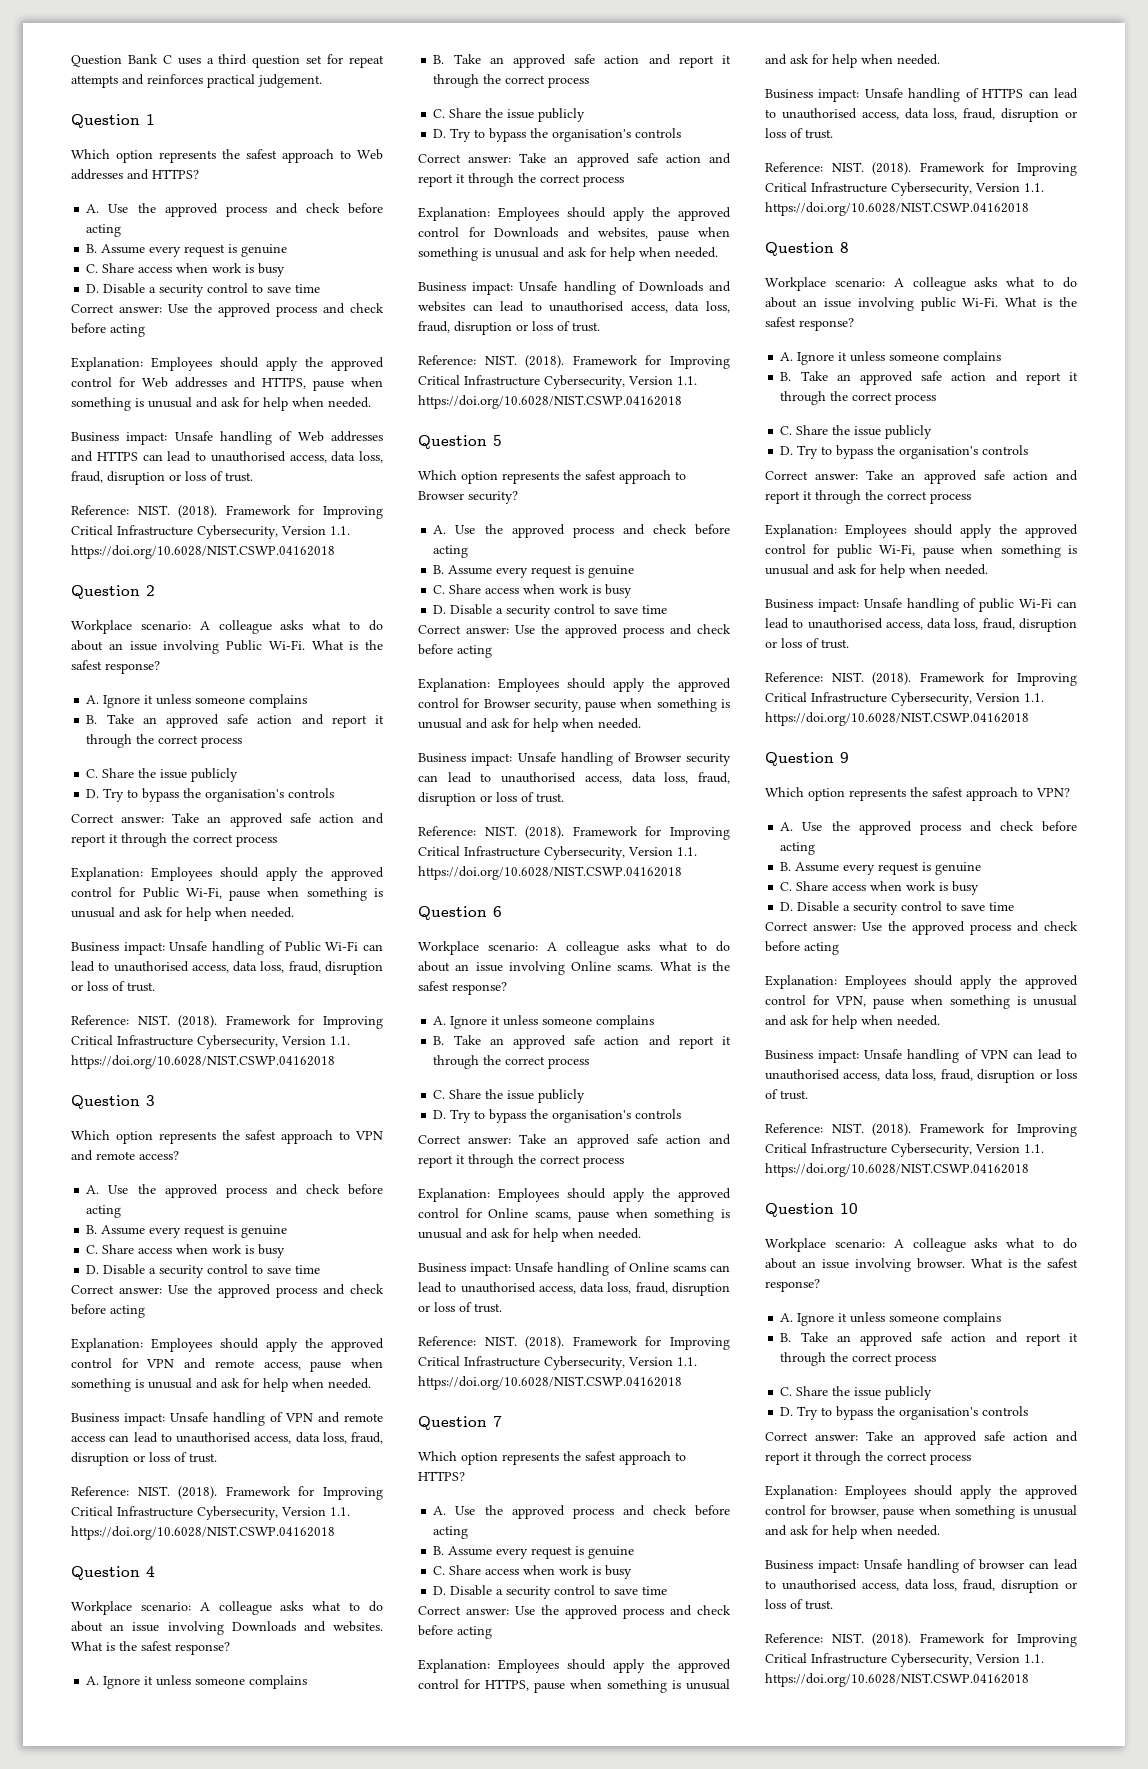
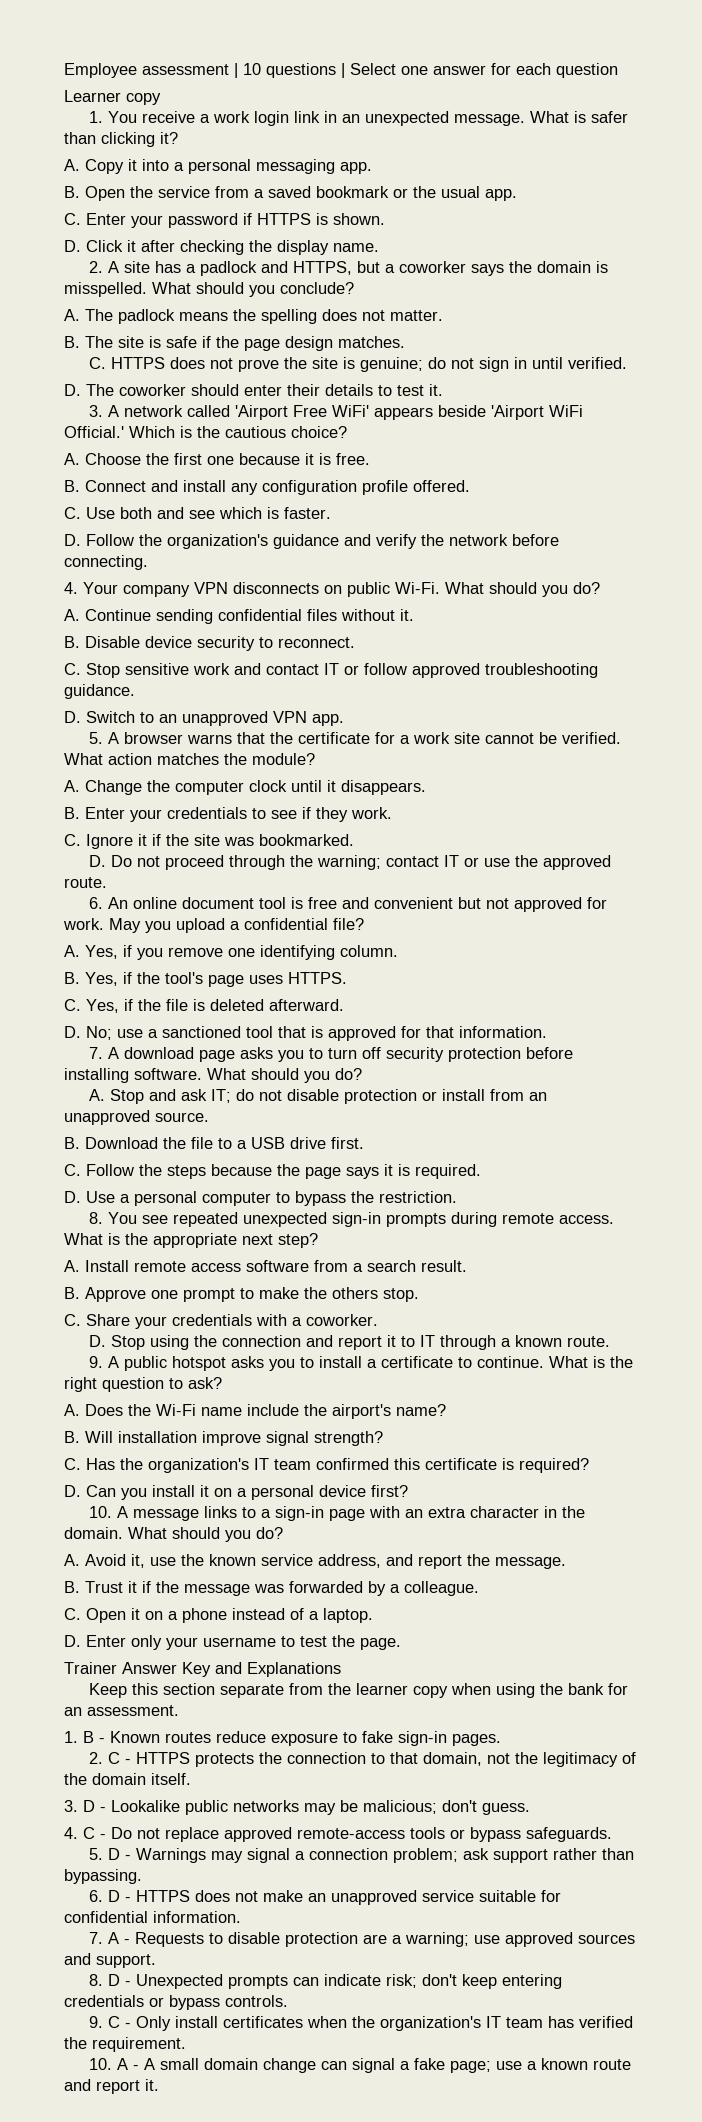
[71,54,384,68] [71,74,322,88] [71,114,155,128] [71,149,383,163] [71,169,199,180] [86,203,383,217] [86,224,122,237] [86,244,288,257] [86,263,286,277] [86,283,321,297] [71,303,384,317] [71,323,145,337] [71,357,384,371] [71,377,383,391] [71,397,371,411] [71,431,384,445] [71,451,383,463] [71,471,253,485] [71,505,383,519] [71,525,350,539] [71,545,335,559] [71,585,155,599] [71,620,383,634] [71,640,383,654] [71,660,160,674] [86,694,308,708] [86,714,384,728] [86,734,243,748] [86,768,239,782] [86,788,335,802] [71,813,384,827] [71,833,277,847] [71,867,384,881] [71,887,383,901] [71,907,294,921] [71,941,384,955] [71,961,383,975] [71,981,155,992] [71,1015,383,1029] [71,1035,350,1049] [71,1055,335,1069] [71,1095,155,1109] [71,1130,383,1144] [71,1150,179,1161] [86,1184,383,1198] [86,1205,122,1218] [86,1225,288,1238] [86,1244,286,1258] [86,1264,321,1278] [71,1284,384,1298] [71,1304,145,1318] [71,1338,384,1352] [71,1358,384,1372] [71,1378,371,1392] [71,1412,383,1426] [71,1432,383,1444] [71,1452,217,1466] [71,1486,383,1500] [71,1506,350,1520] [71,1526,335,1540] [71,1566,155,1580] [71,1601,383,1615] [71,1621,383,1635] [71,1641,230,1655] [86,1675,308,1689] [433,54,731,68] [433,74,590,88] [433,108,586,122] [433,128,682,142] [418,153,731,167] [418,173,624,187] [418,207,731,221] [418,227,730,241] [418,247,718,261] [418,281,731,295] [418,301,730,313] [418,321,600,335] [418,355,730,369] [418,375,697,389] [418,395,682,409] [418,435,502,449] [418,470,686,484] [418,491,518,504] [433,524,730,538] [433,545,469,558] [433,565,635,578] [433,584,633,598] [433,604,668,618] [418,624,731,638] [418,644,492,658] [418,678,731,692] [418,698,730,712] [418,718,641,732] [418,752,731,766] [418,772,730,784] [418,792,564,806] [418,826,730,840] [418,846,697,860] [418,866,682,880] [418,906,502,920] [418,941,730,955] [418,961,730,975] [418,981,507,995] [433,1015,655,1029] [433,1035,731,1049] [433,1055,590,1069] [433,1089,586,1103] [433,1109,682,1123] [418,1134,731,1148] [418,1154,624,1168] [418,1188,731,1202] [418,1208,730,1222] [418,1228,641,1242] [418,1262,730,1276] [418,1282,730,1296] [418,1302,502,1313] [418,1336,730,1350] [418,1356,697,1370] [418,1376,682,1390] [418,1416,502,1430] [418,1451,686,1465] [418,1471,465,1481] [433,1505,730,1519] [433,1526,469,1539] [433,1546,635,1559] [433,1565,633,1579] [433,1585,668,1599] [418,1605,731,1619] [418,1625,492,1639] [418,1659,731,1673] [418,1679,730,1693] [765,54,940,68] [765,88,1078,102] [765,108,1077,122] [765,128,833,139] [765,162,1077,176] [765,182,1044,196] [765,202,1029,216] [765,242,849,256] [765,277,1077,291] [765,297,1077,311] [765,317,854,331] [780,351,1002,365] [780,371,1078,385] [780,391,937,405] [780,425,933,439] [780,445,1029,459] [765,470,1078,484] [765,490,971,504] [765,524,1078,538] [765,544,1077,558] [765,564,988,578] [765,598,1077,612] [765,618,1077,632] [765,638,849,649] [765,672,1077,686] [765,692,1044,706] [765,712,1029,726] [765,752,849,766] [765,787,1070,801] [780,821,1077,835] [780,842,816,855] [780,862,982,875] [780,881,980,895] [780,901,1015,915] [765,921,1078,935] [765,941,839,955] [765,975,1078,989] [765,995,1077,1009] [765,1015,940,1029] [765,1049,1077,1063] [765,1069,1077,1083] [765,1089,808,1100] [765,1123,1077,1137] [765,1143,1044,1157] [765,1163,1029,1177] [765,1203,858,1217] [765,1238,1077,1252] [765,1258,1078,1272] [765,1279,820,1292] [780,1312,1002,1326] [780,1332,1078,1346] [780,1352,937,1366] [780,1386,933,1400] [780,1406,1029,1420] [765,1431,1078,1445] [765,1451,971,1465] [765,1485,1078,1499] [765,1505,1077,1519] [765,1525,940,1539] [765,1559,1078,1573] [765,1579,1077,1593] [765,1599,833,1610] [765,1633,1077,1647] [765,1653,1044,1667] [765,1673,1029,1687] Question Bank C uses a third question set for repeat attempts and reinforces practical judgement. // Question 1 // Which option represents the safest approach to Web addresses and HTTPS? // A. Use the approved process and check before acting // B. Assume every request is genuine // C. Share access when work is busy // D. Disable a security control to save time // Correct answer: Use the approved process and check before acting // Explanation: Employees should apply the approved control for Web addresses and HTTPS, pause when something is unusual and ask for help when needed. // Business impact: Unsafe handling of Web addresses and HTTPS can lead to unauthorised access, data loss, fraud, disruption or loss of trust. // Reference: NIST. (2018). Framework for Improving Critical Infrastructure Cybersecurity, Version 1.1. https://doi.org/10.6028/NIST.CSWP.04162018 // Question 2 // Workplace scenario: A colleague asks what to do about an issue involving Public Wi-Fi. What is the safest response? // A. Ignore it unless someone complains // B. Take an approved safe action and report it through the correct process // C. Share the issue publicly // D. Try to bypass the organisation's controls // Correct answer: Take an approved safe action and report it through the correct process // Explanation: Employees should apply the approved control for Public Wi-Fi, pause when something is unusual and ask for help when needed. // Business impact: Unsafe handling of Public Wi-Fi can lead to unauthorised access, data loss, fraud, disruption or loss of trust. // Reference: NIST. (2018). Framework for Improving Critical Infrastructure Cybersecurity, Version 1.1. https://doi.org/10.6028/NIST.CSWP.04162018 // Question 3 // Which option represents the safest approach to VPN and remote access? // A. Use the approved process and check before acting // B. Assume every request is genuine // C. Share access when work is busy // D. Disable a security control to save time // Correct answer: Use the approved process and check before acting // Explanation: Employees should apply the approved control for VPN and remote access, pause when something is unusual and ask for help when needed. // Business impact: Unsafe handling of VPN and remote access can lead to unauthorised access, data loss, fraud, disruption or loss of trust. // Reference: NIST. (2018). Framework for Improving Critical Infrastructure Cybersecurity, Version 1.1. https://doi.org/10.6028/NIST.CSWP.04162018 // Question 4 // Workplace scenario: A colleague asks what to do about an issue involving Downloads and websites. What is the safest response? // A. Ignore it unless someone complains // B. Take an approved safe action and report it through the correct process // C. Share the issue publicly // D. Try to bypass the organisation's controls // Correct answer: Take an approved safe action and report it through the correct process // Explanation: Employees should apply the approved control for Downloads and websites, pause when something is unusual and ask for help when needed. // Business impact: Unsafe handling of Downloads and websites can lead to unauthorised access, data loss, fraud, disruption or loss of trust. // Reference: NIST. (2018). Framework for Improving Critical Infrastructure Cybersecurity, Version 1.1. https://doi.org/10.6028/NIST.CSWP.04162018 // Question 5 // Which option represents the safest approach to Browser security? // A. Use the approved process and check before acting // B. Assume every request is genuine // C. Share access when work is busy // D. Disable a security control to save time // Correct answer: Use the approved process and check before acting // Explanation: Employees should apply the approved control for Browser security, pause when something is unusual and ask for help when needed. // Business impact: Unsafe handling of Browser security can lead to unauthorised access, data loss, fraud, disruption or loss of trust. // Reference: NIST. (2018). Framework for Improving Critical Infrastructure Cybersecurity, Version 1.1. https://doi.org/10.6028/NIST.CSWP.04162018 // Question 6 // Workplace scenario: A colleague asks what to do about an issue involving Online scams. What is the safest response? // A. Ignore it unless someone complains // B. Take an approved safe action and report it through the correct process // C. Share the issue publicly // D. Try to bypass the organisation's controls // Correct answer: Take an approved safe action and report it through the correct process // Explanation: Employees should apply the approved control for Online scams, pause when something is unusual and ask for help when needed. // Business impact: Unsafe handling of Online scams can lead to unauthorised access, data loss, fraud, disruption or loss of trust. // Reference: NIST. (2018). Framework for Improving Critical Infrastructure Cybersecurity, Version 1.1. https://doi.org/10.6028/NIST.CSWP.04162018 // Question 7 // Which option represents the safest approach to HTTPS? // A. Use the approved process and check before acting // B. Assume every request is genuine // C. Share access when work is busy // D. Disable a security control to save time // Correct answer: Use the approved process and check before acting // Explanation: Employees should apply the approved control for HTTPS, pause when something is unusual and ask for help when needed. // Business impact: Unsafe handling of HTTPS can lead to unauthorised access, data loss, fraud, disruption or loss of trust. // Reference: NIST. (2018). Framework for Improving Critical Infrastructure Cybersecurity, Version 1.1. https://doi.org/10.6028/NIST.CSWP.04162018 // Question 8 // Workplace scenario: A colleague asks what to do about an issue involving public Wi-Fi. What is the safest response? // A. Ignore it unless someone complains // B. Take an approved safe action and report it through the correct process // C. Share the issue publicly // D. Try to bypass the organisation's controls // Correct answer: Take an approved safe action and report it through the correct process // Explanation: Employees should apply the approved control for public Wi-Fi, pause when something is unusual and ask for help when needed. // Business impact: Unsafe handling of public Wi-Fi can lead to unauthorised access, data loss, fraud, disruption or loss of trust. // Reference: NIST. (2018). Framework for Improving Critical Infrastructure Cybersecurity, Version 1.1. https://doi.org/10.6028/NIST.CSWP.04162018 // Question 9 // Which option represents the safest approach to VPN? // A. Use the approved process and check before acting // B. Assume every request is genuine // C. Share access when work is busy // D. Disable a security control to save time // Correct answer: Use the approved process and check before acting // Explanation: Employees should apply the approved control for VPN, pause when something is unusual and ask for help when needed. // Business impact: Unsafe handling of VPN can lead to unauthorised access, data loss, fraud, disruption or loss of trust. // Reference: NIST. (2018). Framework for Improving Critical Infrastructure Cybersecurity, Version 1.1. https://doi.org/10.6028/NIST.CSWP.04162018 // Question 10 // Workplace scenario: A colleague asks what to do about an issue involving browser. What is the safest response? // A. Ignore it unless someone complains // B. Take an approved safe action and report it through the correct process // C. Share the issue publicly // D. Try to bypass the organisation's controls // Correct answer: Take an approved safe action and report it through the correct process // Explanation: Employees should apply the approved control for browser, pause when something is unusual and ask for help when needed. // Business impact: Unsafe handling of browser can lead to unauthorised access, data loss, fraud, disruption or loss of trust. // Reference: NIST. (2018). Framework for Improving Critical Infrastructure Cybersecurity, Version 1.1. https://doi.org/10.6028/NIST.CSWP.04162018 -> [64,63,618,78] [64,90,161,105] [89,111,629,126] [64,132,178,147] [64,159,372,174] [64,186,517,201] [64,213,385,228] [64,240,379,255] [89,261,609,276] [64,282,354,297] [64,309,443,324] [64,336,405,351] [89,357,628,372] [64,384,443,396] [89,405,584,420] [64,426,347,438] [64,453,370,465] [64,480,470,495] [64,507,331,519] [64,534,559,549] [64,555,148,570] [64,582,600,597] [64,609,414,624] [64,636,355,651] [64,663,598,678] [64,684,135,699] [64,711,344,726] [89,732,622,744] [64,753,315,765] [64,780,426,795] [64,807,392,822] [64,834,354,849] [89,855,612,870] [64,877,107,888] [89,897,608,912] [63,918,364,933] [64,945,398,960] [64,972,347,987] [64,999,344,1013] [64,1026,547,1041] [89,1047,574,1062] [64,1068,362,1083] [89,1089,548,1104] [64,1110,209,1125] [64,1137,364,1149] [64,1164,481,1179] [64,1191,457,1206] [89,1212,615,1227] [64,1233,318,1248] [64,1260,467,1272] [64,1287,419,1302] [64,1314,378,1329] [89,1335,611,1350] [89,1356,634,1371] [64,1377,222,1392] [64,1404,446,1419] [64,1431,383,1446] [64,1458,589,1473] [64,1485,408,1500] [89,1506,586,1521] [64,1527,283,1542] [64,1554,566,1569] [64,1581,479,1596] [64,1608,373,1623] [64,1635,401,1650] [64,1662,341,1677] [89,1683,629,1698] [64,1705,179,1716] [64,1731,501,1746] [89,1752,637,1767] [64,1773,191,1785] [64,1800,530,1815] [64,1827,612,1842] [89,1848,635,1863] [64,1869,142,1884] [89,1890,562,1905] [64,1911,241,1923] [89,1932,636,1947] [64,1953,156,1968] [89,1974,563,1989] [64,1995,288,2010] [89,2016,634,2031] [64,2037,186,2052] [89,2058,632,2073] [64,2079,159,2094] Employee assessment | 10 questions | Select one answer for each question // Learner copy // 1. You receive a work login link in an unexpected message. What is safer than clicking it? // A. Copy it into a personal messaging app. // B. Open the service from a saved bookmark or the usual app. // C. Enter your password if HTTPS is shown. // D. Click it after checking the display name. // 2. A site has a padlock and HTTPS, but a coworker says the domain is misspelled. What should you conclude? // A. The padlock means the spelling does not matter. // B. The site is safe if the page design matches. // C. HTTPS does not prove the site is genuine; do not sign in until verified. // D. The coworker should enter their details to test it. // 3. A network called 'Airport Free WiFi' appears beside 'Airport WiFi Official.' Which is the cautious choice? // A. Choose the first one because it is free. // B. Connect and install any configuration profile offered. // C. Use both and see which is faster. // D. Follow the organization's guidance and verify the network before connecting. // 4. Your company VPN disconnects on public Wi-Fi. What should you do? // A. Continue sending confidential files without it. // B. Disable device security to reconnect. // C. Stop sensitive work and contact IT or follow approved troubleshooting guidance. // D. Switch to an unapproved VPN app. // 5. A browser warns that the certificate for a work site cannot be verified. What action matches the module? // A. Change the computer clock until it disappears. // B. Enter your credentials to see if they work. // C. Ignore it if the site was bookmarked. // D. Do not proceed through the warning; contact IT or use the approved route. // 6. An online document tool is free and convenient but not approved for work. May you upload a confidential file? // A. Yes, if you remove one identifying column. // B. Yes, if the tool's page uses HTTPS. // C. Yes, if the file is deleted afterward. // D. No; use a sanctioned tool that is approved for that information. // 7. A download page asks you to turn off security protection before installing software. What should you do? // A. Stop and ask IT; do not disable protection or install from an unapproved source. // B. Download the file to a USB drive first. // C. Follow the steps because the page says it is required. // D. Use a personal computer to bypass the restriction. // 8. You see repeated unexpected sign-in prompts during remote access. What is the appropriate next step? // A. Install remote access software from a search result. // B. Approve one prompt to make the others stop. // C. Share your credentials with a coworker. // D. Stop using the connection and report it to IT through a known route. // 9. A public hotspot asks you to install a certificate to continue. What is the right question to ask? // A. Does the Wi-Fi name include the airport's name? // B. Will installation improve signal strength? // C. Has the organization's IT team confirmed this certificate is required? // D. Can you install it on a personal device first? // 10. A message links to a sign-in page with an extra character in the domain. What should you do? // A. Avoid it, use the known service address, and report the message. // B. Trust it if the message was forwarded by a colleague. // C. Open it on a phone instead of a laptop. // D. Enter only your username to test the page. // Trainer Answer Key and Explanations // Keep this section separate from the learner copy when using the bank for an assessment. // 1. B - Known routes reduce exposure to fake sign-in pages. // 2. C - HTTPS protects the connection to that domain, not the legitimacy of the domain itself. // 3. D - Lookalike public networks may be malicious; don't guess. // 4. C - Do not replace approved remote-access tools or bypass safeguards. // 5. D - Warnings may signal a connection problem; ask support rather than bypassing. // 6. D - HTTPS does not make an unapproved service suitable for confidential information. // 7. A - Requests to disable protection are a warning; use approved sources and support. // 8. D - Unexpected prompts can indicate risk; don't keep entering credentials or bypass controls. // 9. C - Only install certificates when the organization's IT team has verified the requirement. // 10. A - A small domain change can signal a fake page; use a known route and report it.

